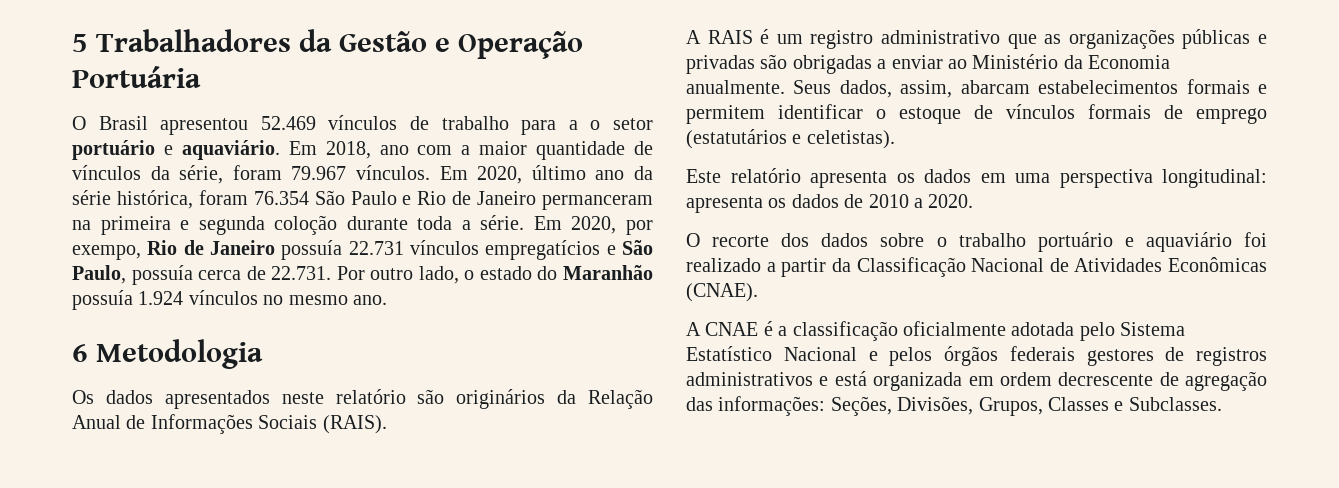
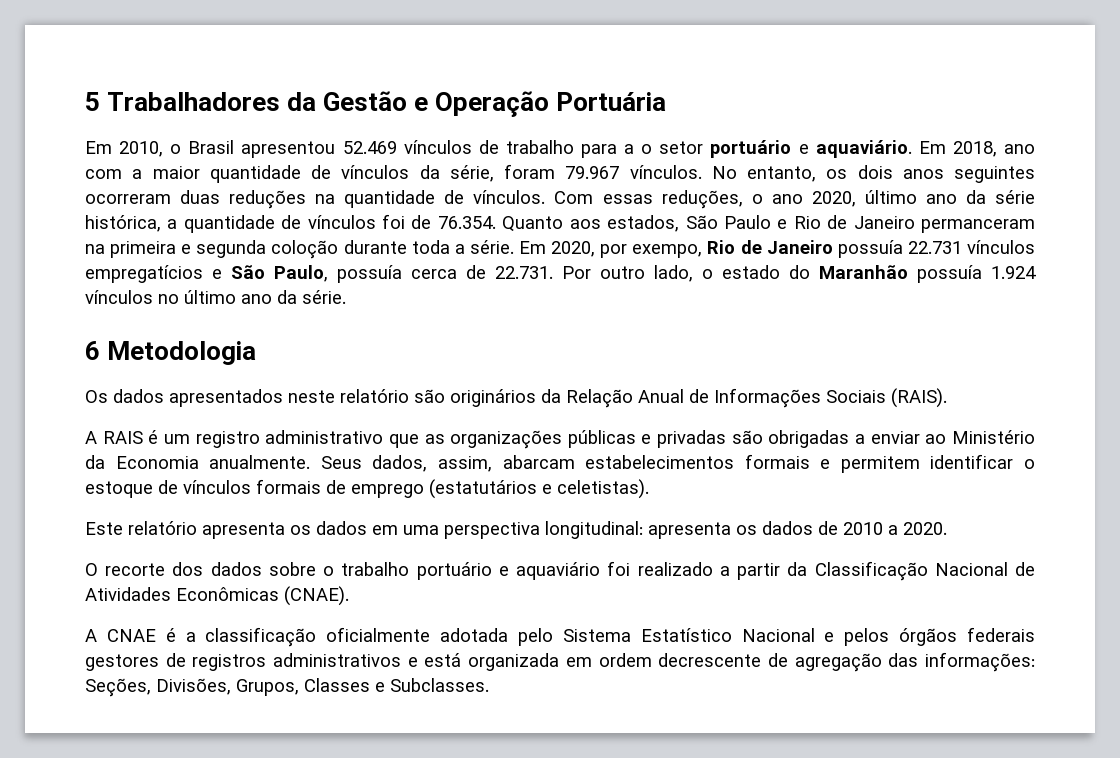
[72,116,86,130] O -> [85,141,182,157] Em 2010, o
[439,166,468,180] Em -> [711,165,1035,183] [85,190,803,209] No entanto, os dois anos seguintes ocorreram duas reduções na quantidade de vínculos. Com essas reduções, o ano
[198,190,309,205] foram 76.354 -> [167,214,680,233] a quantidade de vínculos foi de 76.354. Quanto aos estados,
[288,295,387,305] mesmo ano. -> [184,290,346,304] último ano da série.

